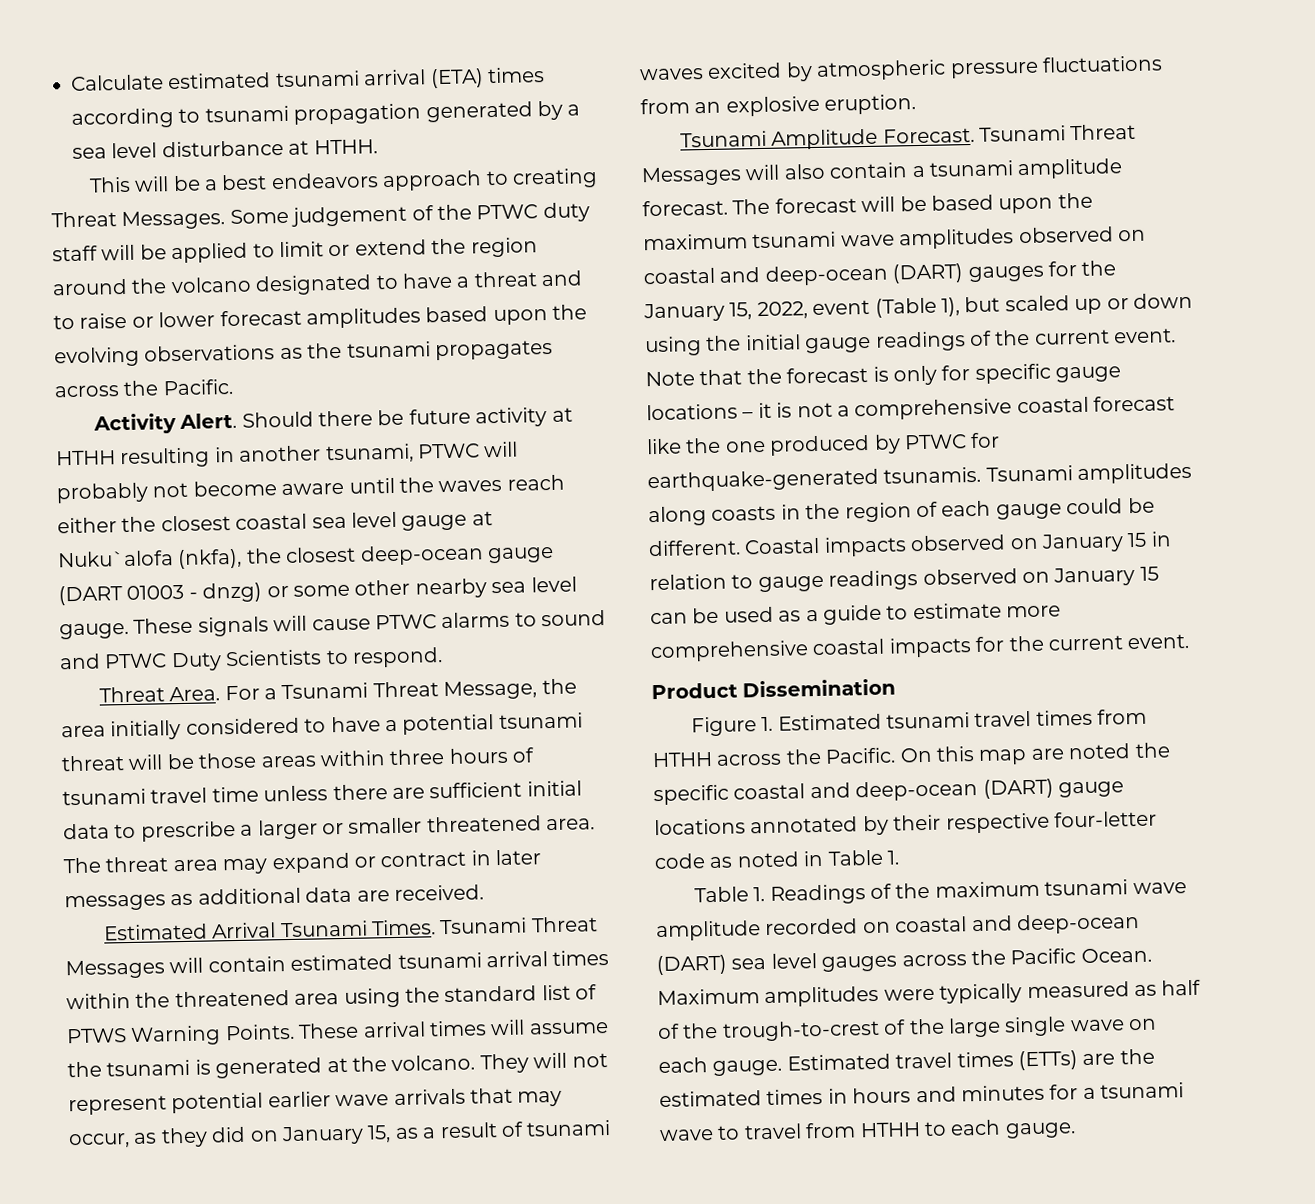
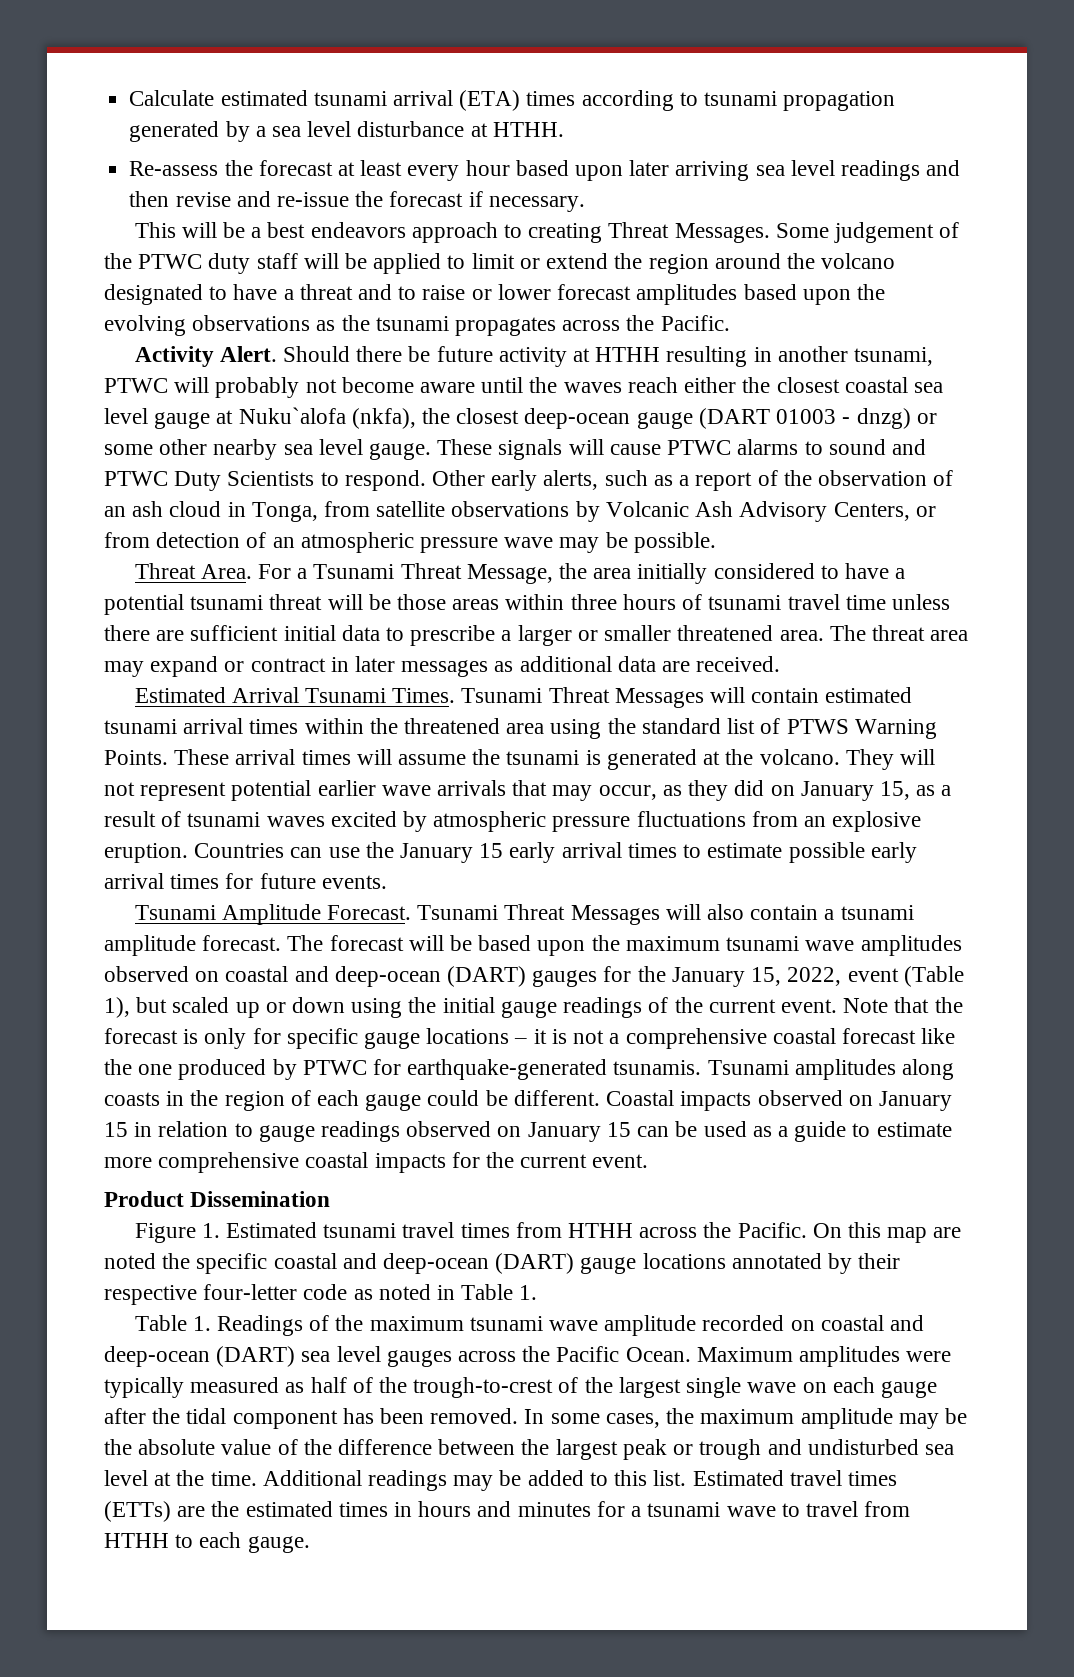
(378, 147) none -> [129,160,961,181] [129,191,585,212] // Re-assess the forecast at least every hour based upon later arriving sea level readings and then revise and re-issue the forecast if necessary.
(443, 657) none -> [432,470,954,491] [104,501,936,522] [104,532,716,553] Other early alerts, such as a report of the observation of an ash cloud in Tonga, from satellite observations by Volcanic Ash Advisory Centers, or from detection of an atmospheric pressure wave may be possible.
(917, 104) none -> [194,842,917,863] [104,873,387,889] Countries can use the January 15 early arrival times to estimate possible early arrival times for future events.
[948,1017,1001,1038] large -> [618,1377,681,1398] largest
[712,1059,783,1077] gauge. -> [880,1381,937,1398] [104,1408,967,1429] [104,1439,954,1460] [104,1470,687,1491] gauge after the tidal component has been removed. In some cases, the maximum amplitude may be the absolute value of the difference between the largest peak or trough and undisturbed sea level at the time. Additional readings may be added to this list.

